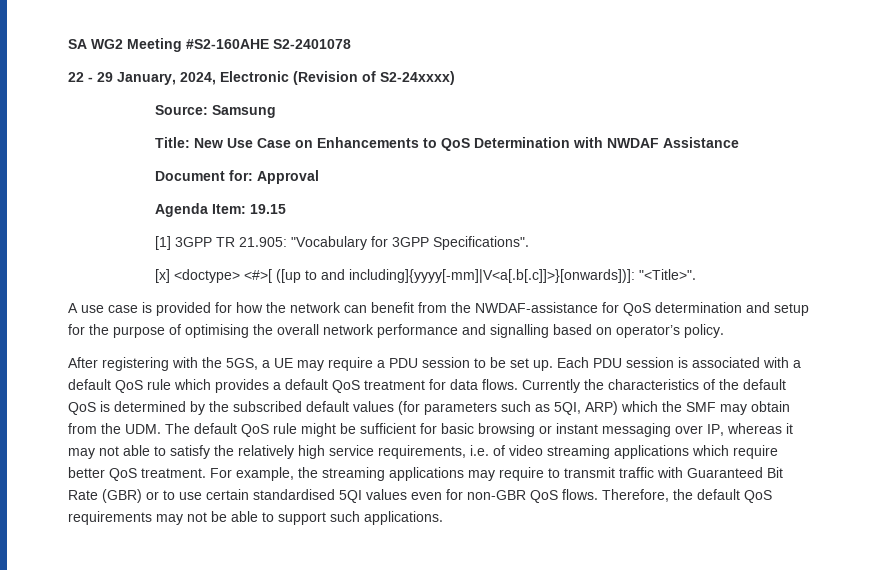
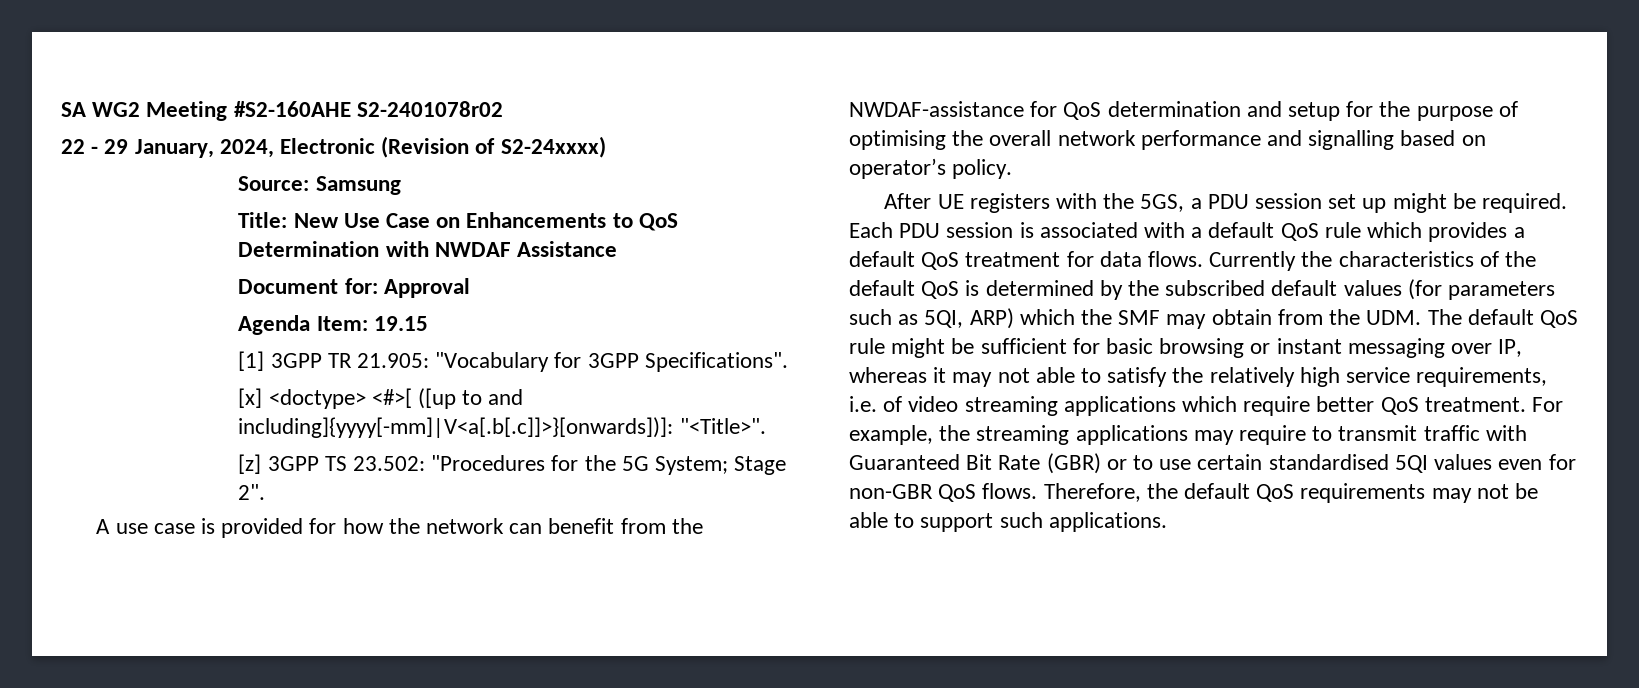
[273,39,351,49] S2-2401078 -> [356,101,503,117] S2-2401078r02
(696, 274) none -> [238,454,787,475] [238,484,266,500] // [z] 3GPP TS 23.502: "Procedures for the 5G System; Stage 2".
[102,357,169,371] registering -> [937,193,1050,213] UE registers
[274,357,553,371] UE may require a PDU session to be set up. -> [1207,193,1568,213] PDU session set up might be required.

